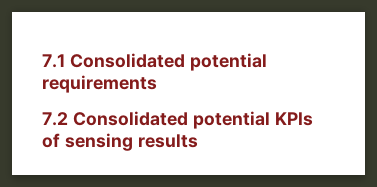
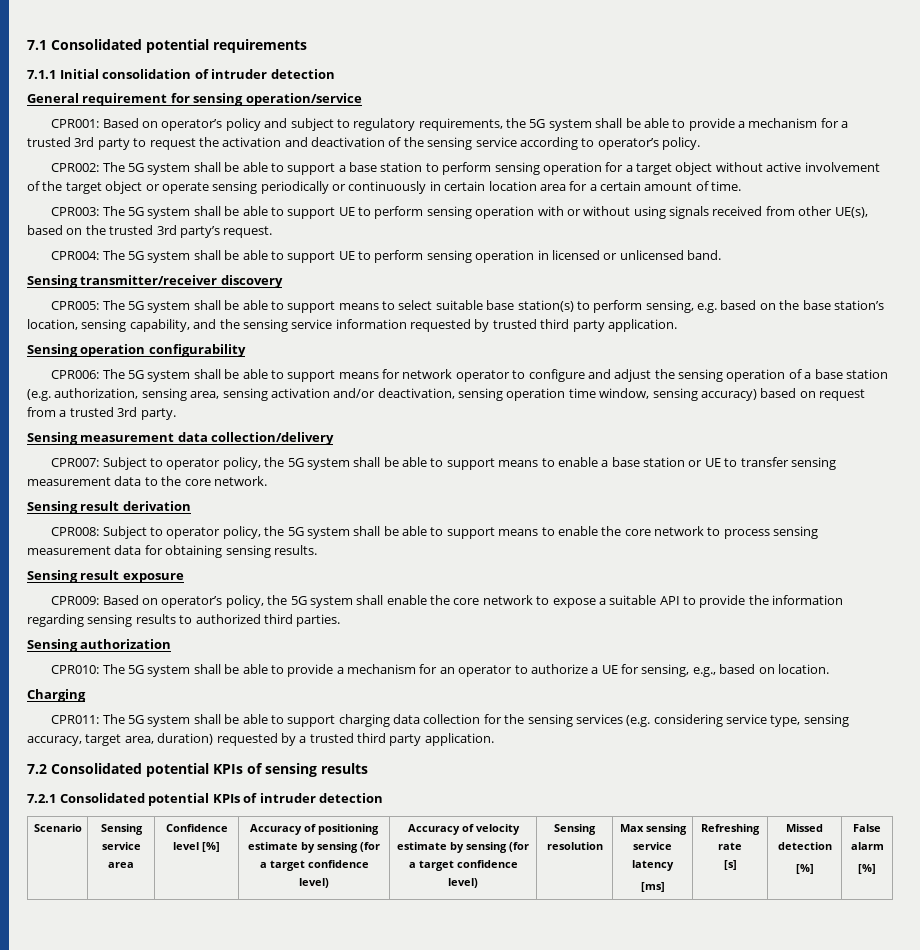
(157, 84) none -> [27,69,335,79] [27,93,362,106] [51,118,849,131] [27,137,700,150] [51,162,880,175] [27,181,742,194] [51,206,868,219] [27,225,273,238] [51,250,722,263] [27,275,283,288] [51,300,884,313] [27,319,677,332] [27,344,246,357] [51,369,888,382] [27,388,865,401] [27,407,176,420] [27,432,335,445] [51,457,836,470] [27,476,267,486] [27,501,191,514] [51,526,819,539] [27,545,317,558] [27,570,184,583] [51,595,844,608] [27,614,341,627] [27,639,172,652] [51,664,829,677] [27,689,86,702] [51,714,849,727] [27,733,494,746] // 7.1.1 Initial consolidation of intruder detection // General requirement for sensing operation/service // CPR001: Based on operator’s policy and subject to regulatory requirements, the 5G system shall be able to provide a mechanism for a trusted 3rd party to request the activation and deactivation of the sensing service according to operator’s policy. // CPR002: The 5G system shall be able to support a base station to perform sensing operation for a target object without active involvement of the target object or operate sensing periodically or continuously in certain location area for a certain amount of time. // CPR003: The 5G system shall be able to support UE to perform sensing operation with or without using signals received from other UE(s), based on the trusted 3rd party’s request. // CPR004: The 5G system shall be able to support UE to perform sensing operation in licensed or unlicensed band. // Sensing transmitter/receiver discovery // CPR005: The 5G system shall be able to support means to select suitable base station(s) to perform sensing, e.g. based on the base station’s location, sensing capability, and the sensing service information requested by trusted third party application. // Sensing operation configurability // CPR006: The 5G system shall be able to support means for network operator to configure and adjust the sensing operation of a base station (e.g. authorization, sensing area, sensing activation and/or deactivation, sensing operation time window, sensing accuracy) based on request from a trusted 3rd party. // Sensing measurement data collection/delivery // CPR007: Subject to operator policy, the 5G system shall be able to support means to enable a base station or UE to transfer sensing measurement data to the core network. // Sensing result derivation // CPR008: Subject to operator policy, the 5G system shall be able to support means to enable the core network to process sensing measurement data for obtaining sensing results. // Sensing result exposure // CPR009: Based on operator’s policy, the 5G system shall enable the core network to expose a suitable API to provide the information regarding sensing results to authorized third parties. // Sensing authorization // CPR010: The 5G system shall be able to provide a mechanism for an operator to authorize a UE for sensing, e.g., based on location. // Charging // CPR011: The 5G system shall be able to support charging data collection for the sensing services (e.g. considering service type, sensing accuracy, target area, duration) requested by a trusted third party application.
(198, 141) none -> [27,793,384,806] [33,824,82,832] [100,824,143,835] [101,842,141,850] [108,862,134,868] [165,824,228,832] [173,842,220,852] [250,824,380,835] [248,842,381,853] [259,860,369,871] [299,878,330,888] [407,824,520,835] [397,842,529,853] [408,860,518,871] [448,878,479,888] [554,824,596,835] [546,842,603,850] [619,824,687,835] [633,842,672,850] [632,860,674,871] [640,882,665,892] [701,824,760,835] [718,842,742,850] [723,860,737,870] [786,824,823,832] [777,842,832,850] [795,864,814,874] [853,824,881,832] [850,842,884,850] [858,864,876,874] // 7.2.1 Consolidated potential KPIs of intruder detection // Scenario | Sensing service area | Confidence level [%] | Accuracy of positioning estimate by sensing (for a target confidence level) | Accuracy of velocity estimate by sensing (for a target confidence level) | Sensing resolution | Max sensing service latency // [ms] | Refreshing rate // [s] | Missed detection // [%] | False alarm // [%]

